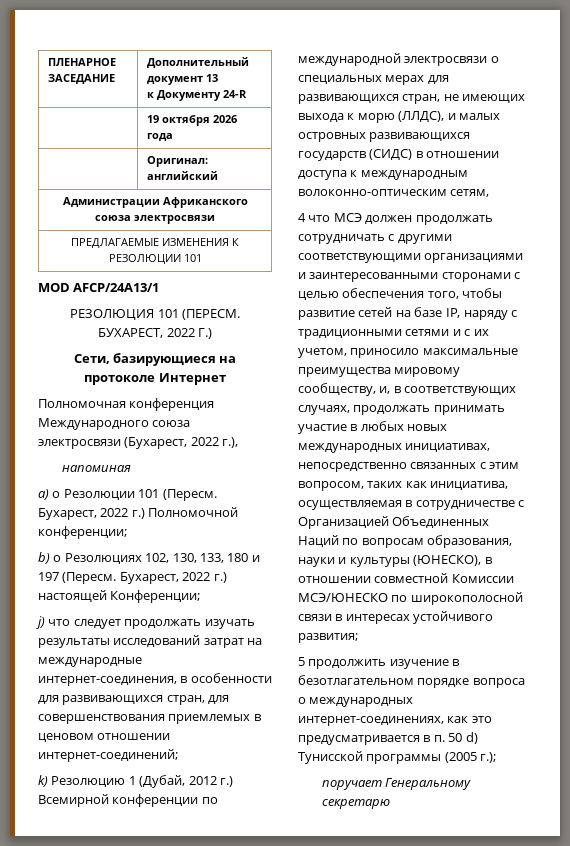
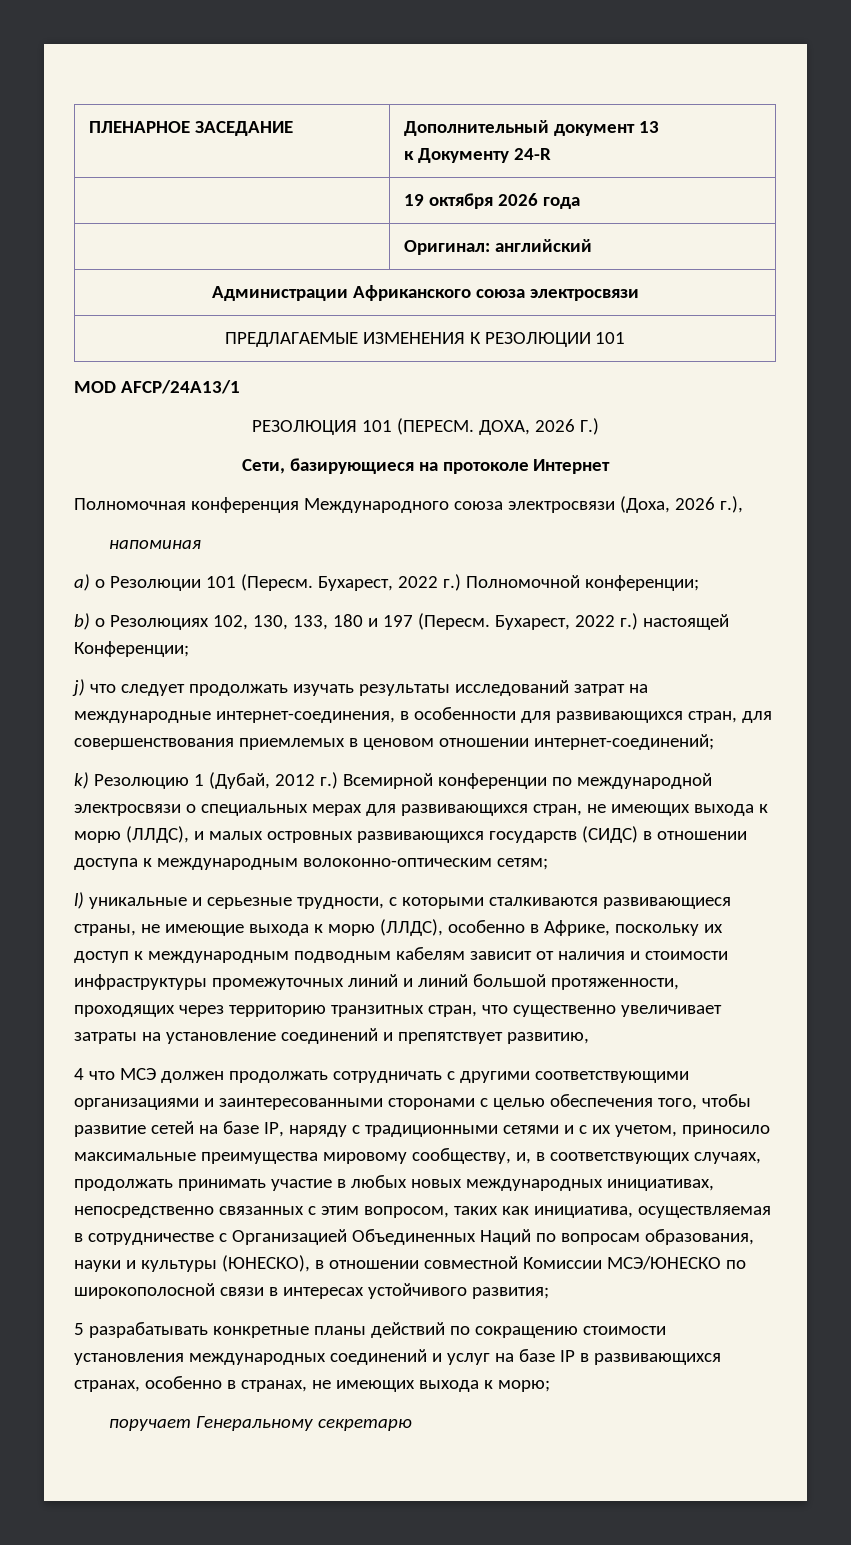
[98,328,195,338] БУХАРЕСТ, 2022 -> [478,419,575,435] ДОХА, 2026
[124,437,219,449] (Бухарест, 2022 -> [619,496,715,513] (Доха, 2026
[450,189,490,197] сетям, -> [496,858,548,870] [74,892,731,909] [74,919,723,936] [74,947,728,963] [74,974,679,990] [74,1005,722,1017] [74,1028,589,1044] сетям; // l) уникальные и серьезные трудности, с которыми сталкиваются развивающиеся страны, не имеющие выхода к морю (ЛЛДС), особенно в Африке, поскольку их доступ к международным подводным кабелям зависит от наличия и стоимости инфраструктуры промежуточных линий и линий большой протяженности, проходящих через территорию транзитных стран, что существенно увеличивает затраты на установление соединений и препятствует развитию,
[308,659,460,669] [298,675,525,688] [298,697,414,707] [298,716,492,726] [298,732,478,745] [298,751,497,764] продолжить изучение в безотлагательном порядке вопроса о международных интернет-соединениях, как это предусматривается в п. 50 d) Тунисской программы (2005 г.); -> [88,1322,666,1338] [74,1349,721,1365] [74,1376,550,1392] разрабатывать конкретные планы действий по сокращению стоимости установления международных соединений и услуг на базе IP в развивающихся странах, особенно в странах, не имеющих выхода к морю;

